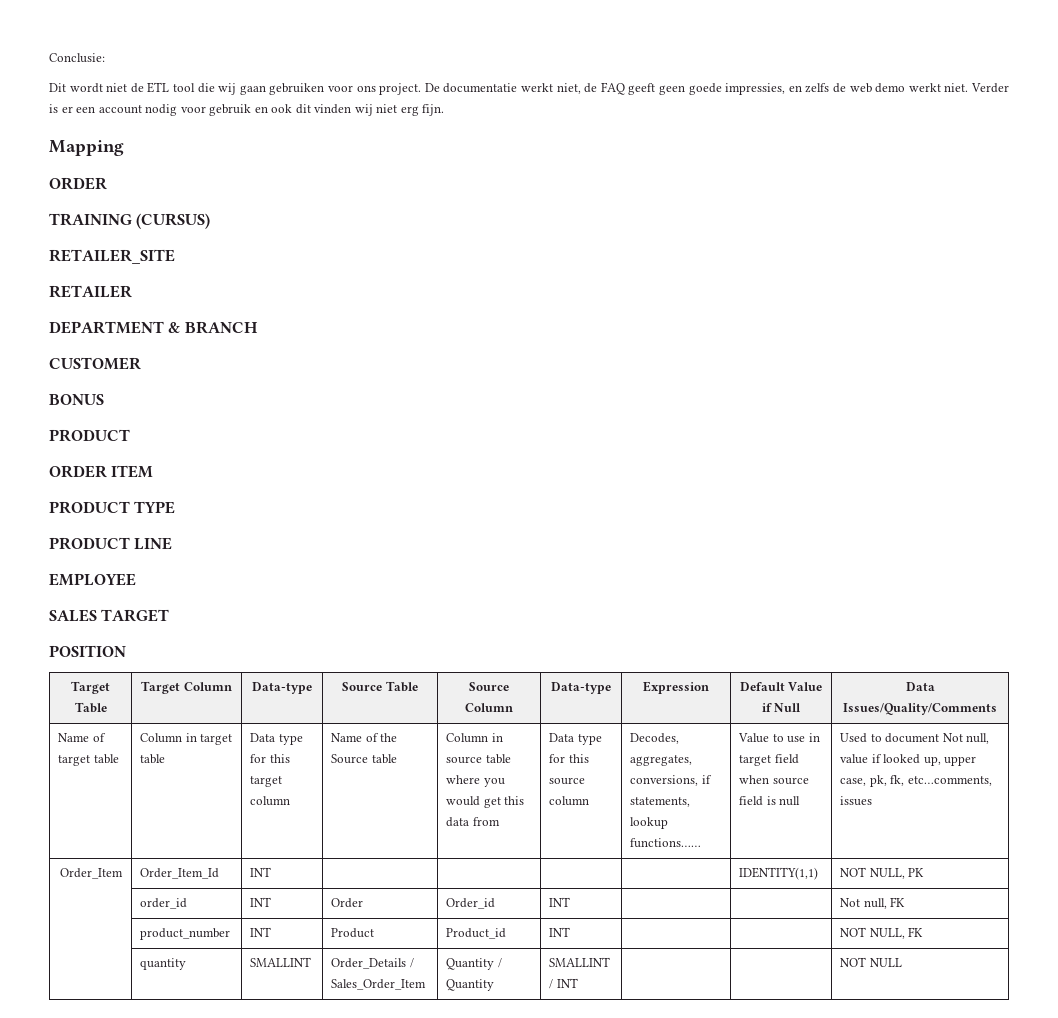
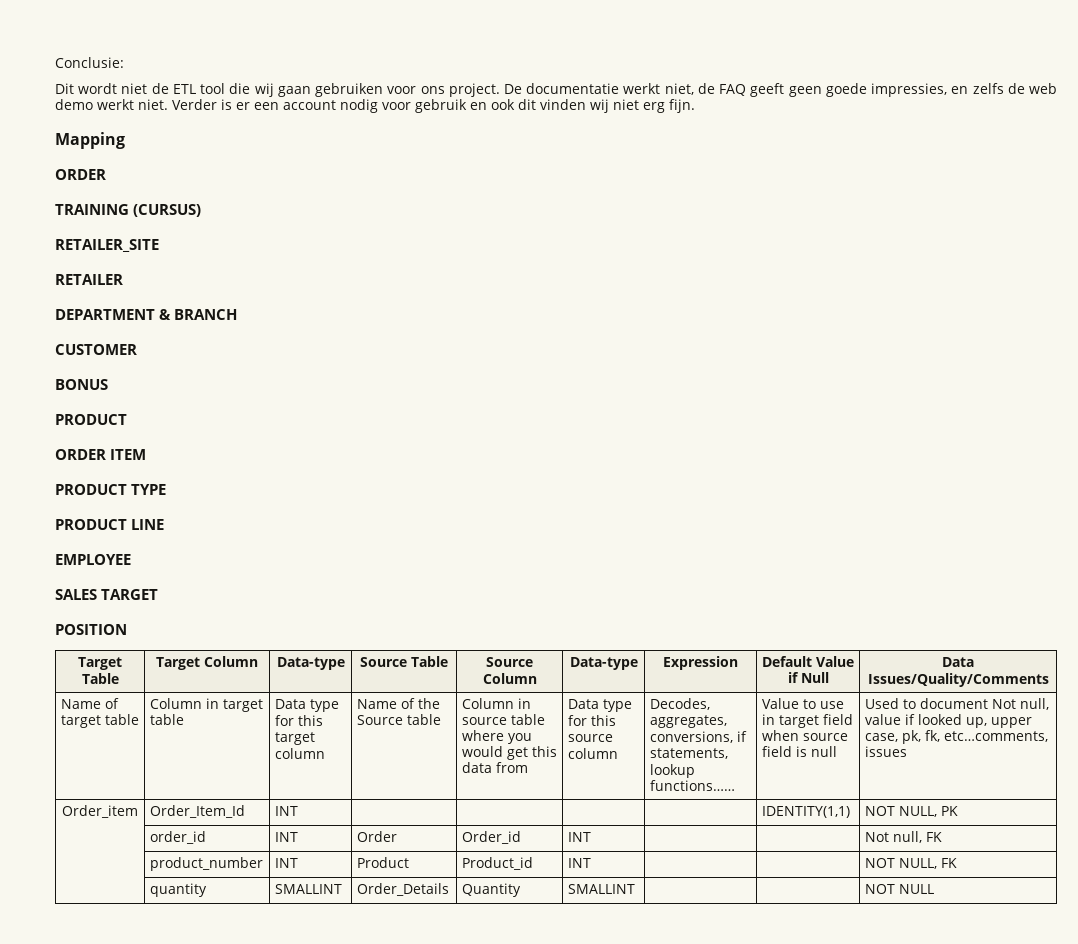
[59,868,123,879] Order_Item -> [62,805,138,818] Order_item
[409,958,414,968] [331,979,427,990] [446,958,502,970] [446,979,495,991] [549,957,611,967] [549,978,578,989] / Sales_Order_Item | Quantity / Quantity | SMALLINT / INT -> [461,883,521,897] [567,884,635,894] | Quantity | SMALLINT

